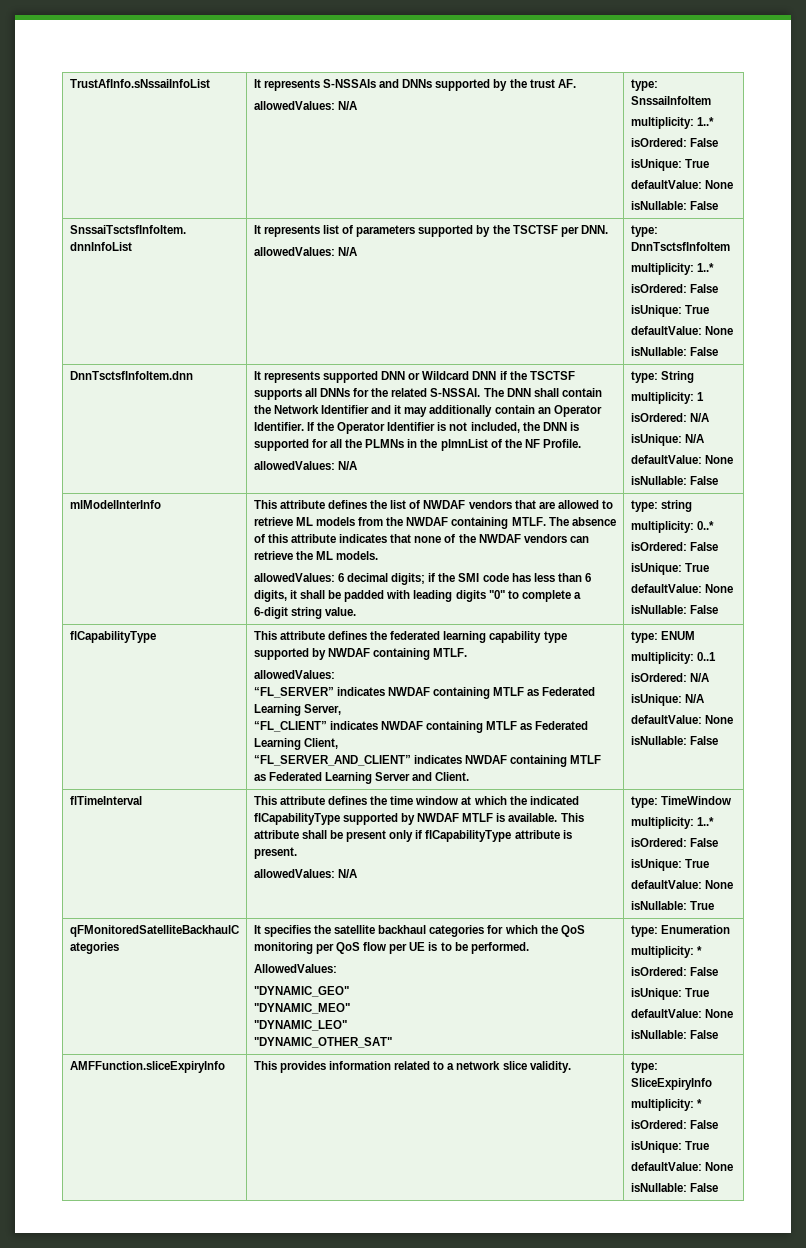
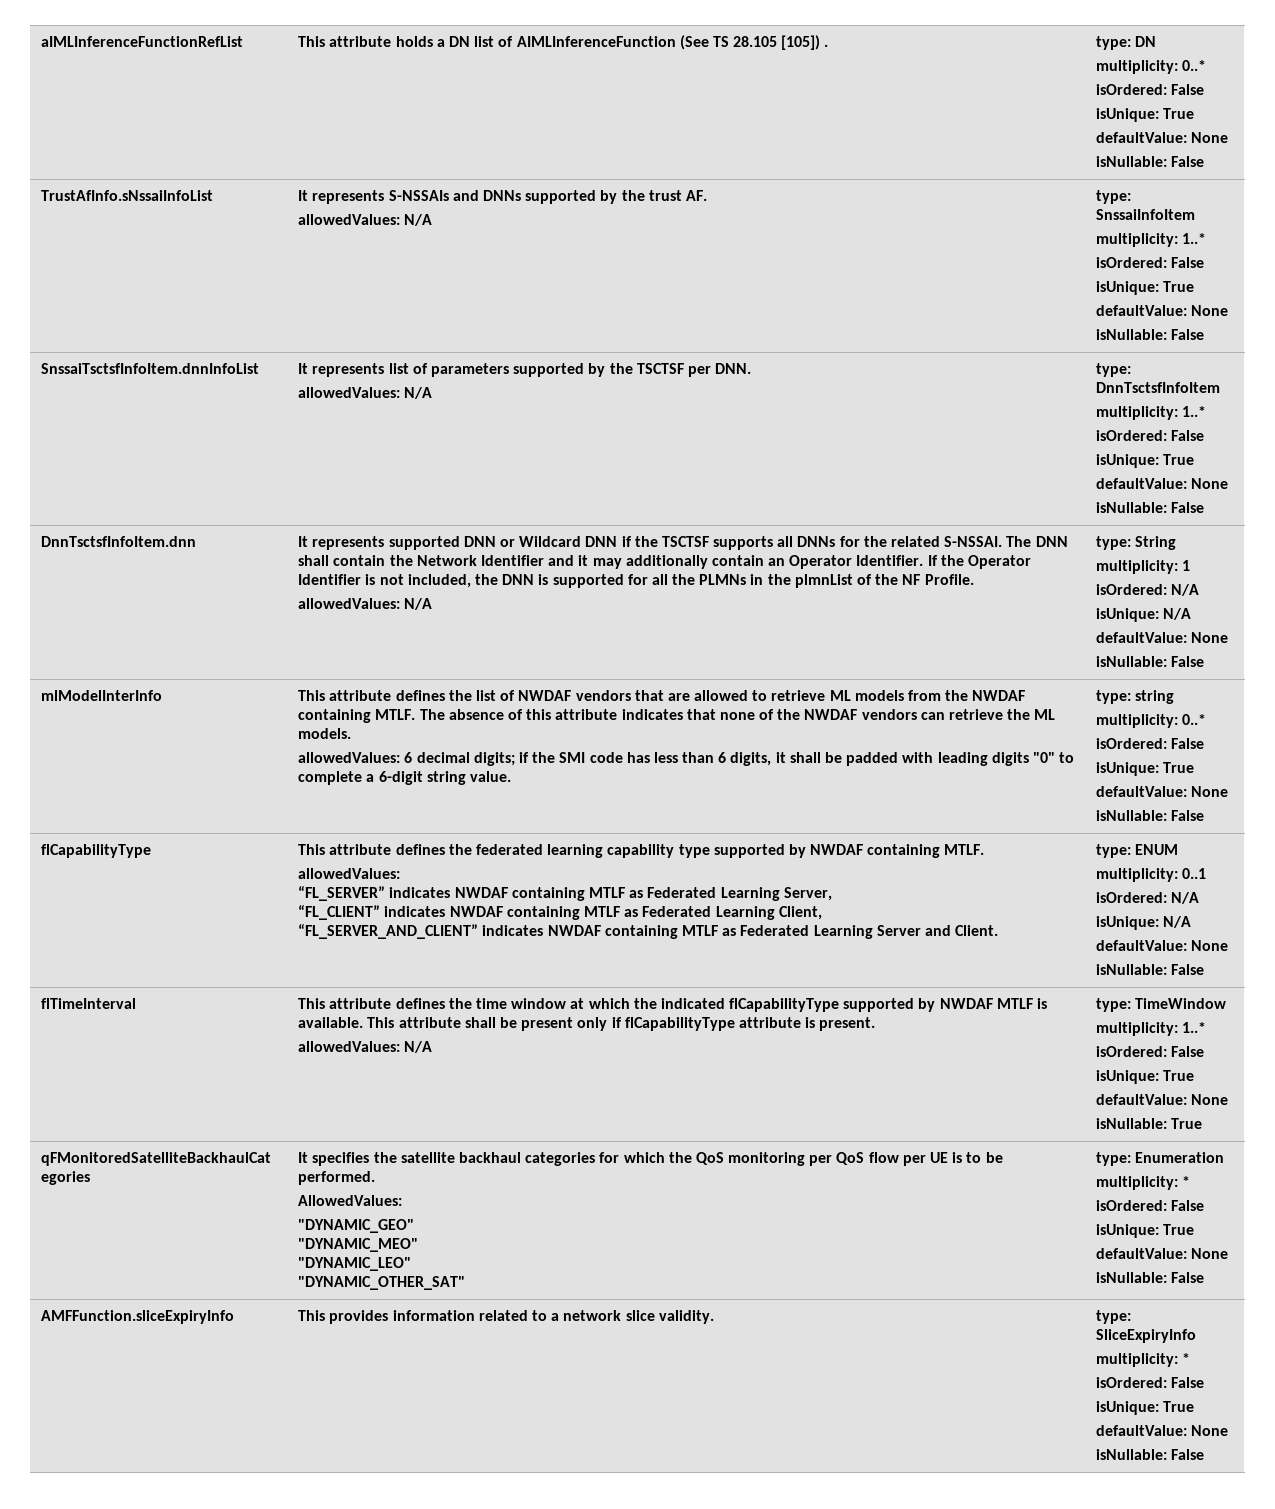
(69, 83) none -> [41,36,244,47] [298,35,829,50] [1096,36,1157,50] [1096,60,1207,74] [1096,84,1205,95] [1096,108,1195,122] [1096,132,1229,143] [1096,156,1205,167] aIMLInferenceFunctionRefList | This attribute holds a DN list of AIMLInferenceFunction (See TS 28.105 [105]) . | type: DN // multiplicity: 0..* // isOrdered: False // isUnique: True // defaultValue: None // isNullable: False //

